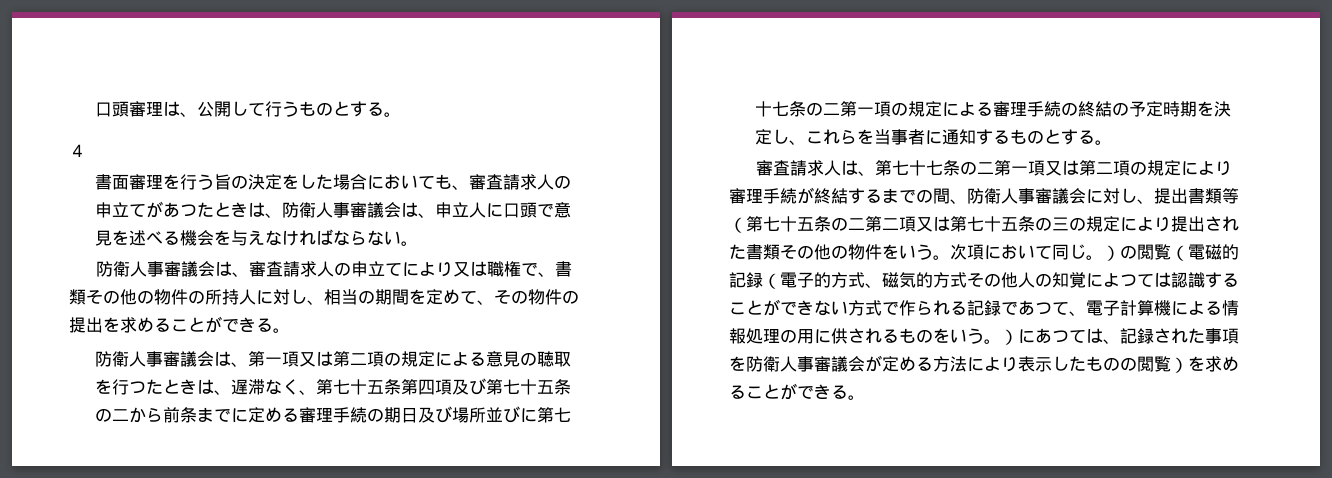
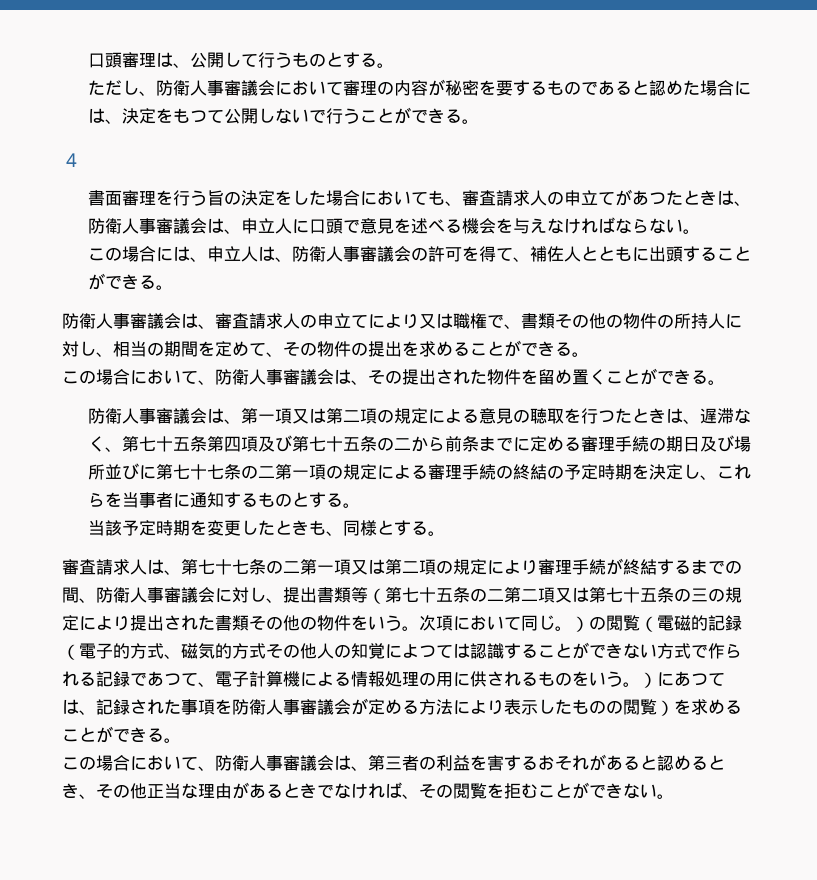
(402, 114) none -> [88,79,752,96] [88,107,480,124] // ただし、防衛人事審議会において審理の内容が秘密を要するものであると認めた場合には、決定をもつて公開しないで行うことができる。
(419, 243) none -> [88,246,752,262] [88,273,174,290] // この場合には、申立人は、防衛人事審議会の許可を得て、補佐人とともに出頭することができる。
(290, 330) none -> [62,368,725,385] // この場合において、防衛人事審議会は、その提出された物件を留め置くことができる。
(1113, 142) none -> [88,520,446,536] // 当該予定時期を変更したときも、同様とする。
(865, 397) none -> [62,754,725,771] [62,782,674,799] // この場合において、防衛人事審議会は、第三者の利益を害するおそれがあると認めるとき、その他正当な理由があるときでなければ、その閲覧を拒むことができない。

